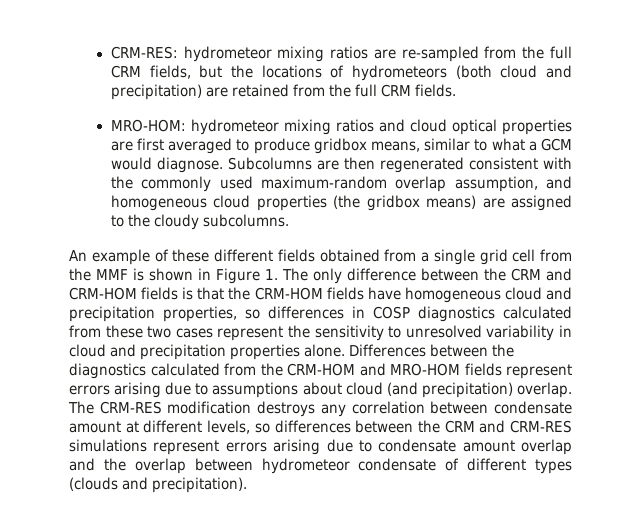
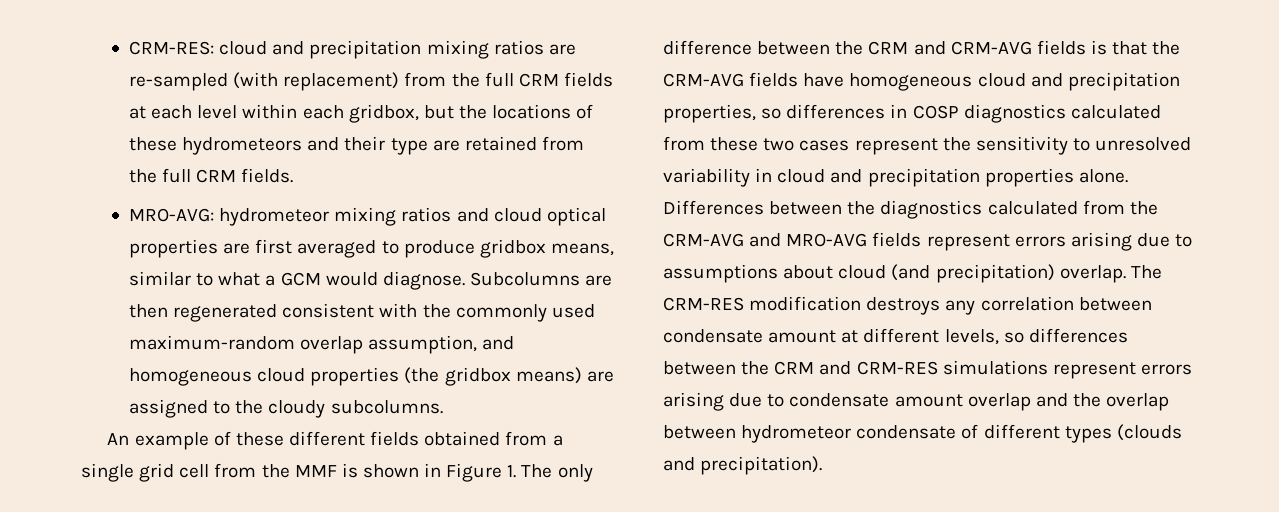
[183,46,272,62] hydrometeor -> [219,40,422,59] cloud and precipitation
[484,46,572,59] [110,65,573,81] [110,84,202,100] from the full CRM fields, but the locations of hydrometeors (both cloud and precipitation) -> [233,72,613,91] [129,104,594,123] [129,136,428,155] (with replacement) from the full CRM fields at each level within each gridbox, but the locations of these hydrometeors and their type
[110,119,186,132] MRO-HOM: -> [129,208,215,222] MRO-AVG:
[69,287,137,300] CRM-HOM -> [950,41,1032,55] CRM-AVG
[254,287,323,300] CRM-HOM -> [663,73,744,87] CRM-AVG
[287,363,460,376] CRM-HOM and MRO-HOM -> [663,233,868,247] CRM-AVG and MRO-AVG

